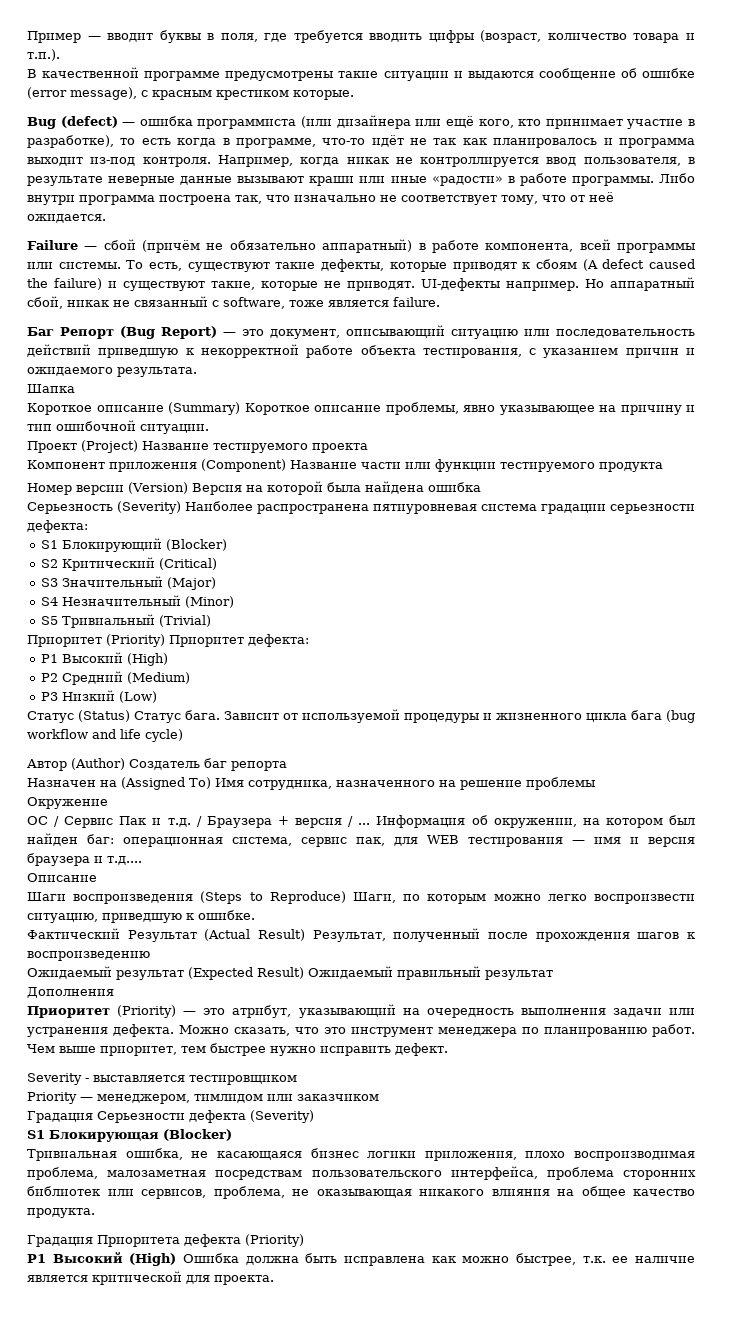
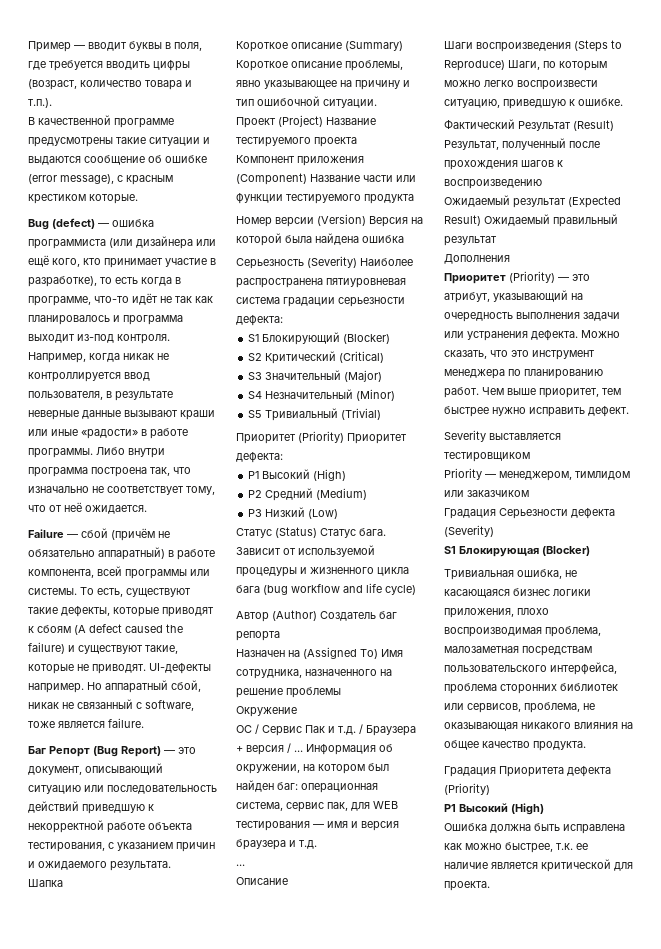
[107,856,142,865] т.д.... -> [299,840,317,849] [236,864,245,866] т.д. // ...
[204,929,305,941] (Actual Result) -> [573,120,614,131] (Result)
[85,1078,89,1082] - -> (486, 436) none
(177, 1259) none -> (544, 809) //

